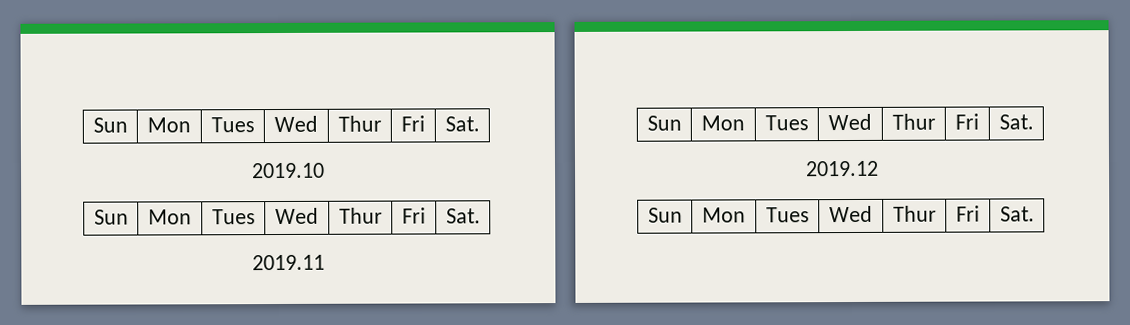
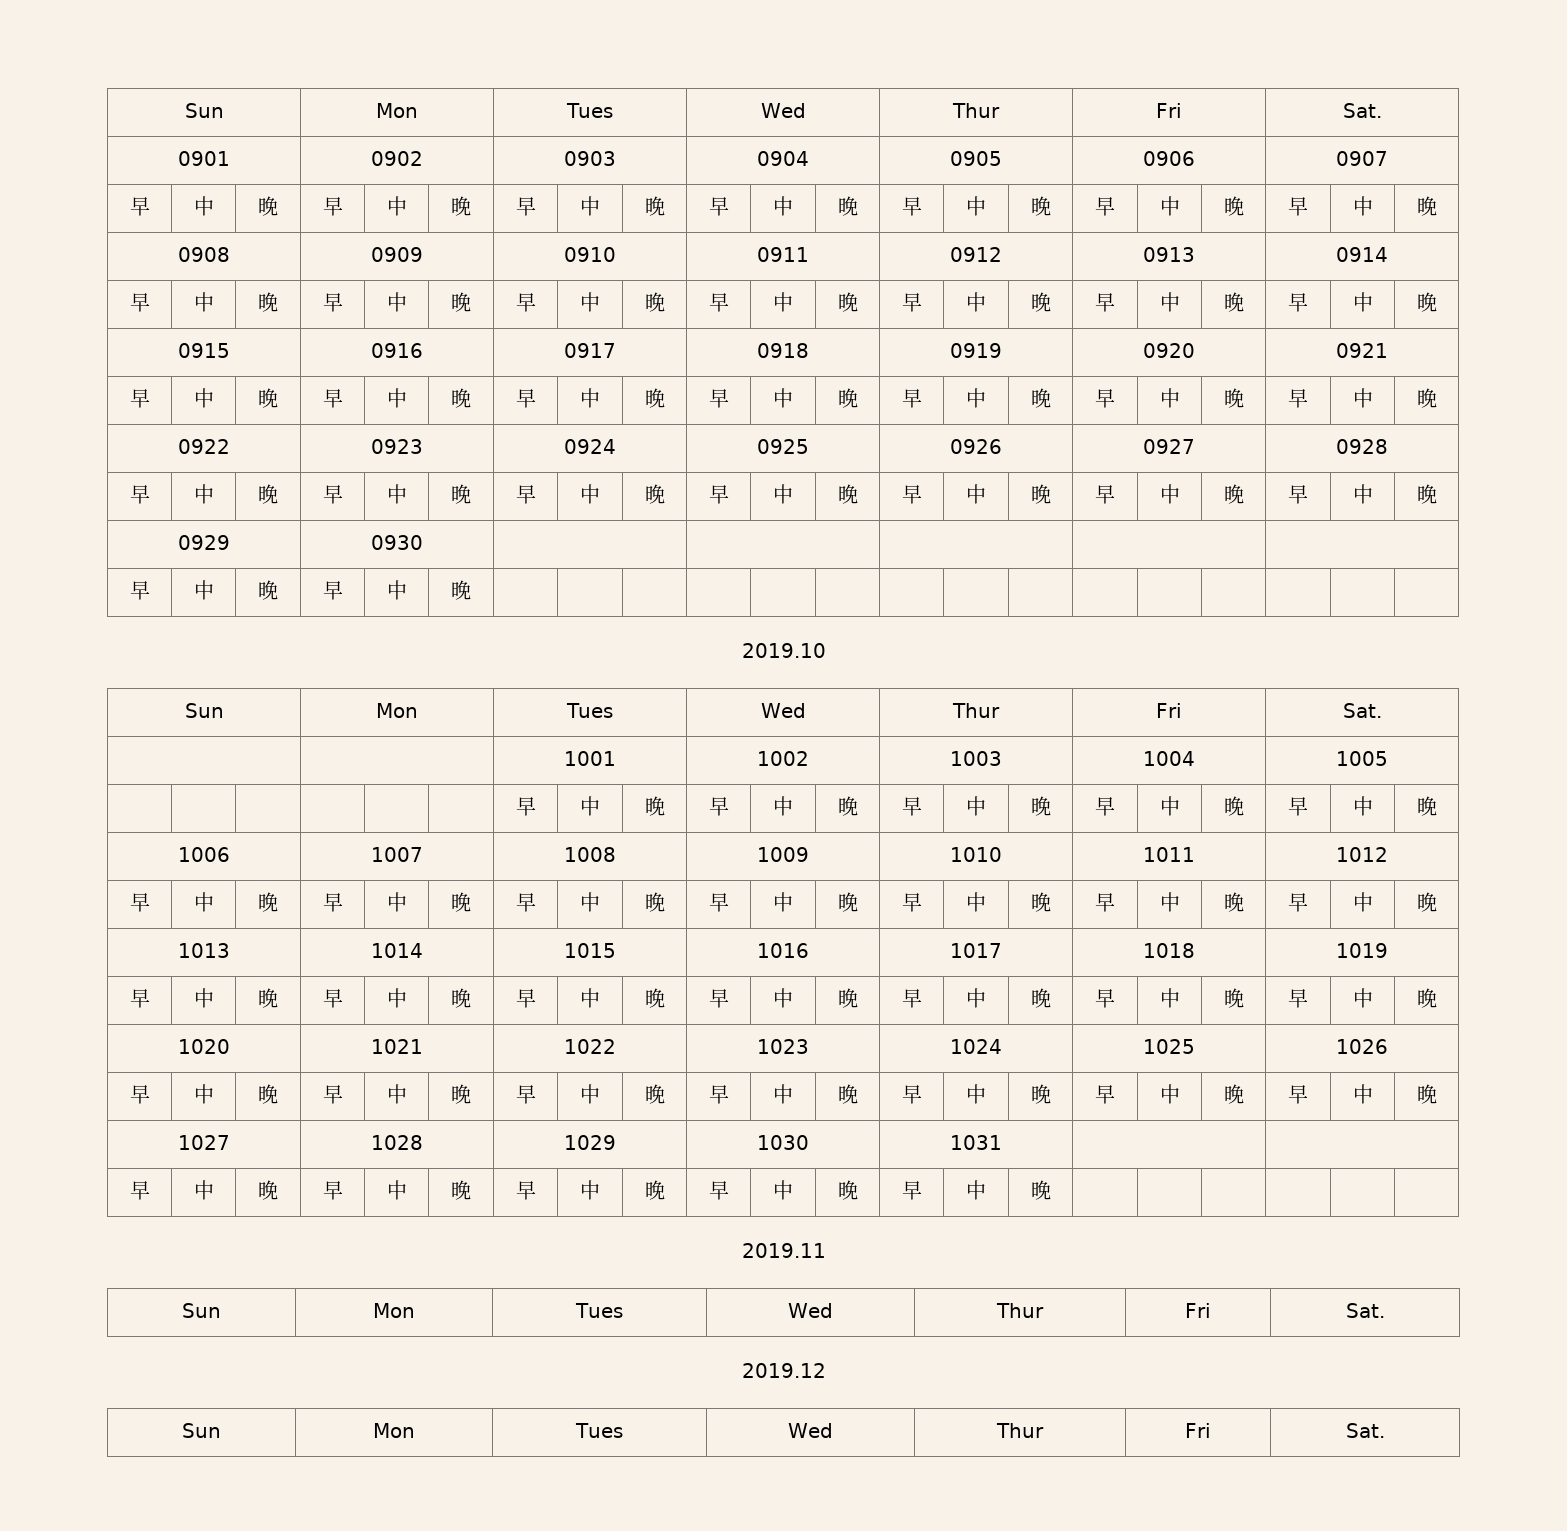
[92,117,128,133] [147,117,191,133] [210,117,255,133] [274,115,318,133] [337,115,382,132] [401,115,425,132] [444,116,480,132] Sun | Mon | Tues | Wed | Thur | Fri | Sat. -> [184,103,224,118] [376,103,419,118] [565,103,614,118] [760,103,806,118] [952,103,1000,118] [1156,103,1183,118] [1342,103,1382,118] [178,151,230,166] [371,151,423,166] [564,151,616,166] [757,151,809,166] [950,151,1002,166] [1143,151,1195,166] [1336,151,1388,166] [129,197,150,216] [193,196,214,216] [258,196,278,216] [322,197,343,216] [386,196,407,216] [451,196,472,216] [515,197,536,216] [580,196,600,216] [644,196,665,216] [708,197,729,216] [773,196,793,216] [837,196,858,216] [901,197,922,216] [966,196,986,216] [1030,196,1051,216] [1095,197,1115,216] [1159,196,1180,216] [1223,196,1244,216] [1288,197,1308,216] [1352,196,1373,216] [1416,196,1437,216] [178,247,230,262] [371,247,423,262] [564,247,616,262] [757,247,809,262] [950,247,1002,262] [1143,247,1195,262] [1336,247,1388,262] [129,293,150,312] [193,292,214,312] [258,292,278,312] [322,293,343,312] [386,292,407,312] [451,292,472,312] [515,293,536,312] [580,292,600,312] [644,292,665,312] [708,293,729,312] [773,292,793,312] [837,292,858,312] [901,293,922,312] [966,292,986,312] [1030,292,1051,312] [1095,293,1115,312] [1159,292,1180,312] [1223,292,1244,312] [1288,293,1308,312] [1352,292,1373,312] [1416,292,1437,312] [178,343,230,358] [371,343,423,358] [564,343,616,358] [757,343,809,358] [950,343,1002,358] [1143,343,1195,358] [1336,343,1388,358] [129,389,150,408] [193,388,214,408] [258,388,278,408] [322,389,343,408] [386,388,407,408] [451,388,472,408] [515,389,536,408] [580,388,600,408] [644,388,665,408] [708,389,729,408] [773,388,793,408] [837,388,858,408] [901,389,922,408] [966,388,986,408] [1030,388,1051,408] [1095,389,1115,408] [1159,388,1180,408] [1223,388,1244,408] [1288,389,1308,408] [1352,388,1373,408] [1416,388,1437,408] [178,439,230,454] [371,439,423,454] [564,439,616,454] [757,439,809,454] [950,439,1002,454] [1143,439,1195,454] [1336,439,1388,454] [129,485,150,504] [193,484,214,504] [258,484,278,504] [322,485,343,504] [386,484,407,504] [451,484,472,504] [515,485,536,504] [580,484,600,504] [644,484,665,504] [708,485,729,504] [773,484,793,504] [837,484,858,504] [901,485,922,504] [966,484,986,504] [1030,484,1051,504] [1095,485,1115,504] [1159,484,1180,504] [1223,484,1244,504] [1288,485,1308,504] [1352,484,1373,504] [1416,484,1437,504] [178,535,230,550] [371,535,423,550] [129,581,150,600] [193,580,214,600] [258,580,278,600] [322,581,343,600] [386,580,407,600] [451,580,472,600] Sun | Mon | Tues | Wed | Thur | Fri | Sat. // 0901 | 0902 | 0903 | 0904 | 0905 | 0906 | 0907 // 早 | 中 | 晚 | 早 | 中 | 晚 | 早 | 中 | 晚 | 早 | 中 | 晚 | 早 | 中 | 晚 | 早 | 中 | 晚 | 早 | 中 | 晚 // 0908 | 0909 | 0910 | 0911 | 0912 | 0913 | 0914 // 早 | 中 | 晚 | 早 | 中 | 晚 | 早 | 中 | 晚 | 早 | 中 | 晚 | 早 | 中 | 晚 | 早 | 中 | 晚 | 早 | 中 | 晚 // 0915 | 0916 | 0917 | 0918 | 0919 | 0920 | 0921 // 早 | 中 | 晚 | 早 | 中 | 晚 | 早 | 中 | 晚 | 早 | 中 | 晚 | 早 | 中 | 晚 | 早 | 中 | 晚 | 早 | 中 | 晚 // 0922 | 0923 | 0924 | 0925 | 0926 | 0927 | 0928 // 早 | 中 | 晚 | 早 | 中 | 晚 | 早 | 中 | 晚 | 早 | 中 | 晚 | 早 | 中 | 晚 | 早 | 中 | 晚 | 早 | 中 | 晚 // 0929 | 0930 | | | | | // 早 | 中 | 晚 | 早 | 中 | 晚 | | | | | | | | | | | | | | |
(481, 216) none -> [564,751,616,766] [757,751,809,766] [950,751,1002,766] [1143,751,1195,766] [1336,751,1388,766] [515,797,536,816] [580,796,600,816] [644,796,665,816] [708,797,729,816] [773,796,793,816] [837,796,858,816] [901,797,922,816] [966,796,986,816] [1030,796,1051,816] [1095,797,1115,816] [1159,796,1180,816] [1223,796,1244,816] [1288,797,1308,816] [1352,796,1373,816] [1416,796,1437,816] [178,847,230,862] [371,847,423,862] [564,847,616,862] [757,847,809,862] [950,847,1002,862] [1143,847,1195,862] [1336,847,1388,862] [129,893,150,912] [193,892,214,912] [258,892,278,912] [322,893,343,912] [386,892,407,912] [451,892,472,912] [515,893,536,912] [580,892,600,912] [644,892,665,912] [708,893,729,912] [773,892,793,912] [837,892,858,912] [901,893,922,912] [966,892,986,912] [1030,892,1051,912] [1095,893,1115,912] [1159,892,1180,912] [1223,892,1244,912] [1288,893,1308,912] [1352,892,1373,912] [1416,892,1437,912] [178,943,230,958] [371,943,423,958] [564,943,616,958] [757,943,809,958] [950,943,1002,958] [1143,943,1195,958] [1336,943,1388,958] [129,989,150,1008] [193,988,214,1008] [258,988,278,1008] [322,989,343,1008] [386,988,407,1008] [451,988,472,1008] [515,989,536,1008] [580,988,600,1008] [644,988,665,1008] [708,989,729,1008] [773,988,793,1008] [837,988,858,1008] [901,989,922,1008] [966,988,986,1008] [1030,988,1051,1008] [1095,989,1115,1008] [1159,988,1180,1008] [1223,988,1244,1008] [1288,989,1308,1008] [1352,988,1373,1008] [1416,988,1437,1008] [178,1039,230,1054] [371,1039,423,1054] [564,1039,616,1054] [757,1039,809,1054] [950,1039,1002,1054] [1143,1039,1195,1054] [1336,1039,1388,1054] [129,1085,150,1104] [193,1084,214,1104] [258,1084,278,1104] [322,1085,343,1104] [386,1084,407,1104] [451,1084,472,1104] [515,1085,536,1104] [580,1084,600,1104] [644,1084,665,1104] [708,1085,729,1104] [773,1084,793,1104] [837,1084,858,1104] [901,1085,922,1104] [966,1084,986,1104] [1030,1084,1051,1104] [1095,1085,1115,1104] [1159,1084,1180,1104] [1223,1084,1244,1104] [1288,1085,1308,1104] [1352,1084,1373,1104] [1416,1084,1437,1104] [178,1135,230,1150] [371,1135,423,1150] [564,1135,616,1150] [757,1135,809,1150] [950,1135,1002,1150] [129,1181,150,1200] [193,1180,214,1200] [258,1180,278,1200] [322,1181,343,1200] [386,1180,407,1200] [451,1180,472,1200] [515,1181,536,1200] [580,1180,600,1200] [644,1180,665,1200] [708,1181,729,1200] [773,1180,793,1200] [837,1180,858,1200] [901,1181,922,1200] [966,1180,986,1200] [1030,1180,1051,1200] // | | 1001 | 1002 | 1003 | 1004 | 1005 // | | | | | | 早 | 中 | 晚 | 早 | 中 | 晚 | 早 | 中 | 晚 | 早 | 中 | 晚 | 早 | 中 | 晚 // 1006 | 1007 | 1008 | 1009 | 1010 | 1011 | 1012 // 早 | 中 | 晚 | 早 | 中 | 晚 | 早 | 中 | 晚 | 早 | 中 | 晚 | 早 | 中 | 晚 | 早 | 中 | 晚 | 早 | 中 | 晚 // 1013 | 1014 | 1015 | 1016 | 1017 | 1018 | 1019 // 早 | 中 | 晚 | 早 | 中 | 晚 | 早 | 中 | 晚 | 早 | 中 | 晚 | 早 | 中 | 晚 | 早 | 中 | 晚 | 早 | 中 | 晚 // 1020 | 1021 | 1022 | 1023 | 1024 | 1025 | 1026 // 早 | 中 | 晚 | 早 | 中 | 晚 | 早 | 中 | 晚 | 早 | 中 | 晚 | 早 | 中 | 晚 | 早 | 中 | 晚 | 早 | 中 | 晚 // 1027 | 1028 | 1029 | 1030 | 1031 | | // 早 | 中 | 晚 | 早 | 中 | 晚 | 早 | 中 | 晚 | 早 | 中 | 晚 | 早 | 中 | 晚 | | | | | |

